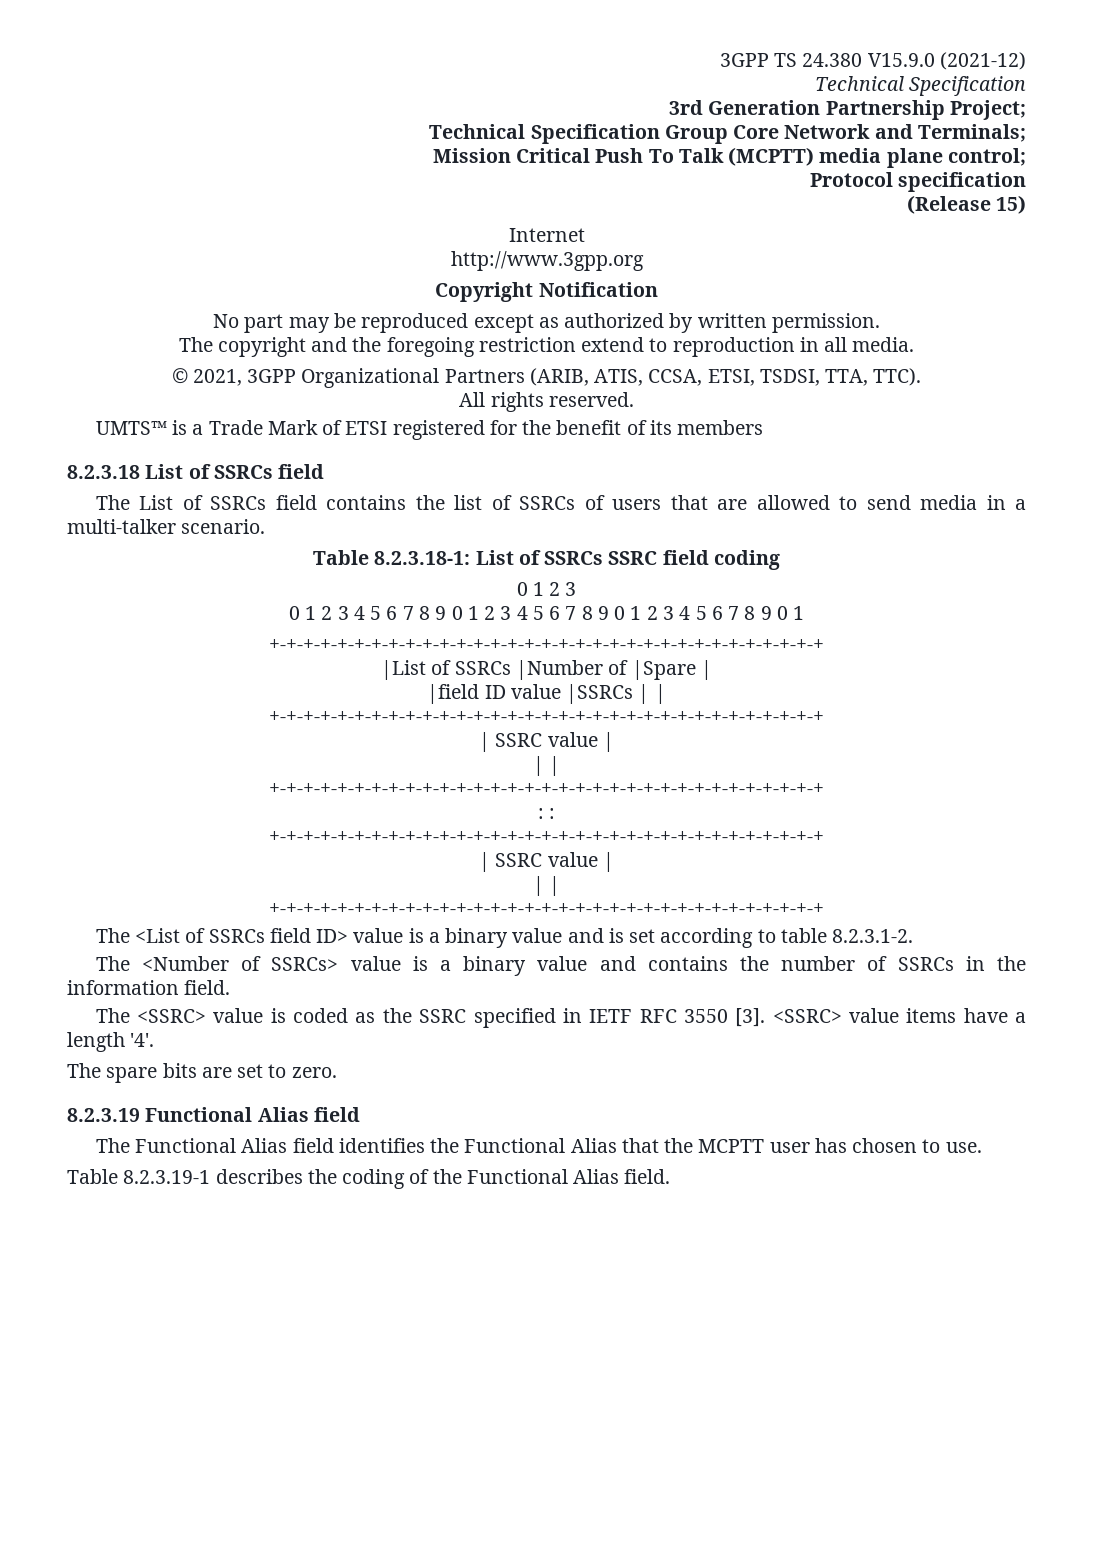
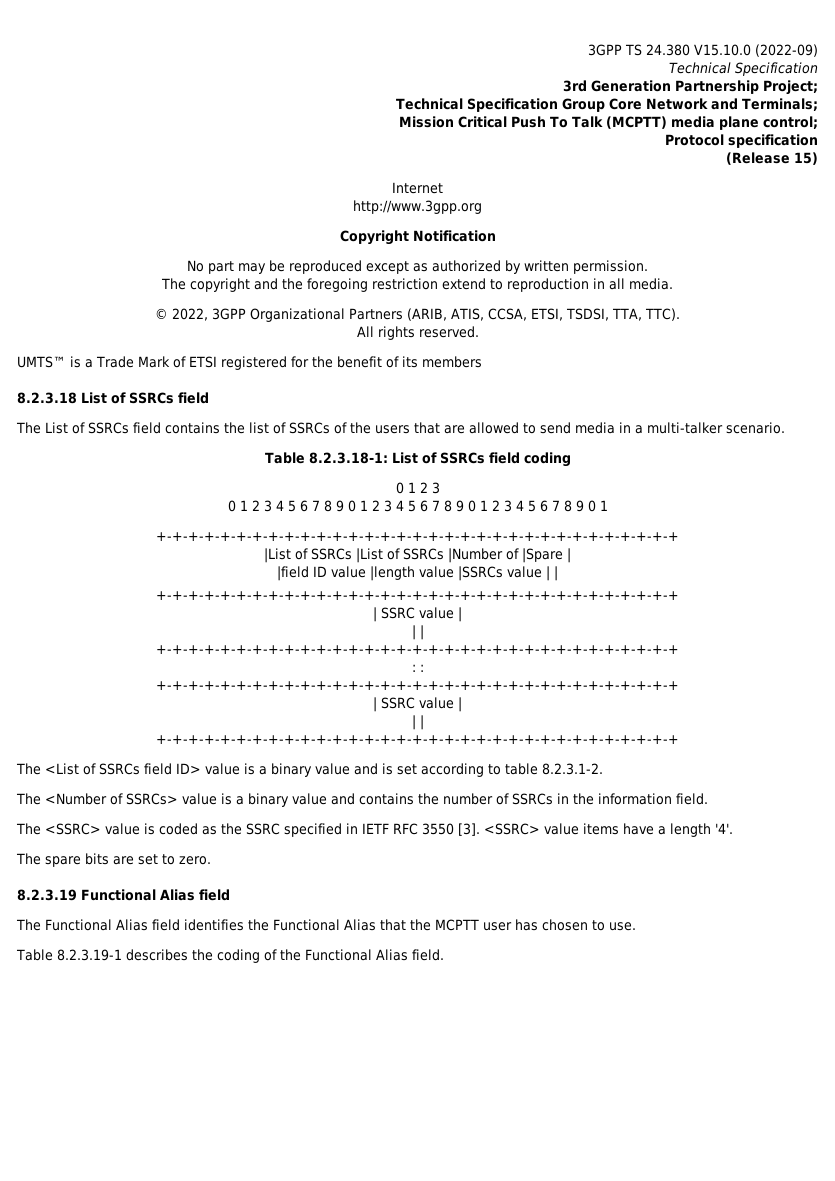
[867,52,1026,70] V15.9.0 (2021-12) -> [694,44,818,57] V15.10.0 (2022-09)
[192,369,242,386] 2021, -> [172,308,209,321] 2022,
(605, 502) none -> [350,422,371,434] the
[608,551,658,565] SSRC -> (485, 458) none
(511, 668) none -> [356,548,444,563] |List of SSRCs
[566,684,634,704] |SSRCs -> [370,566,542,581] |length value |SSRCs value

